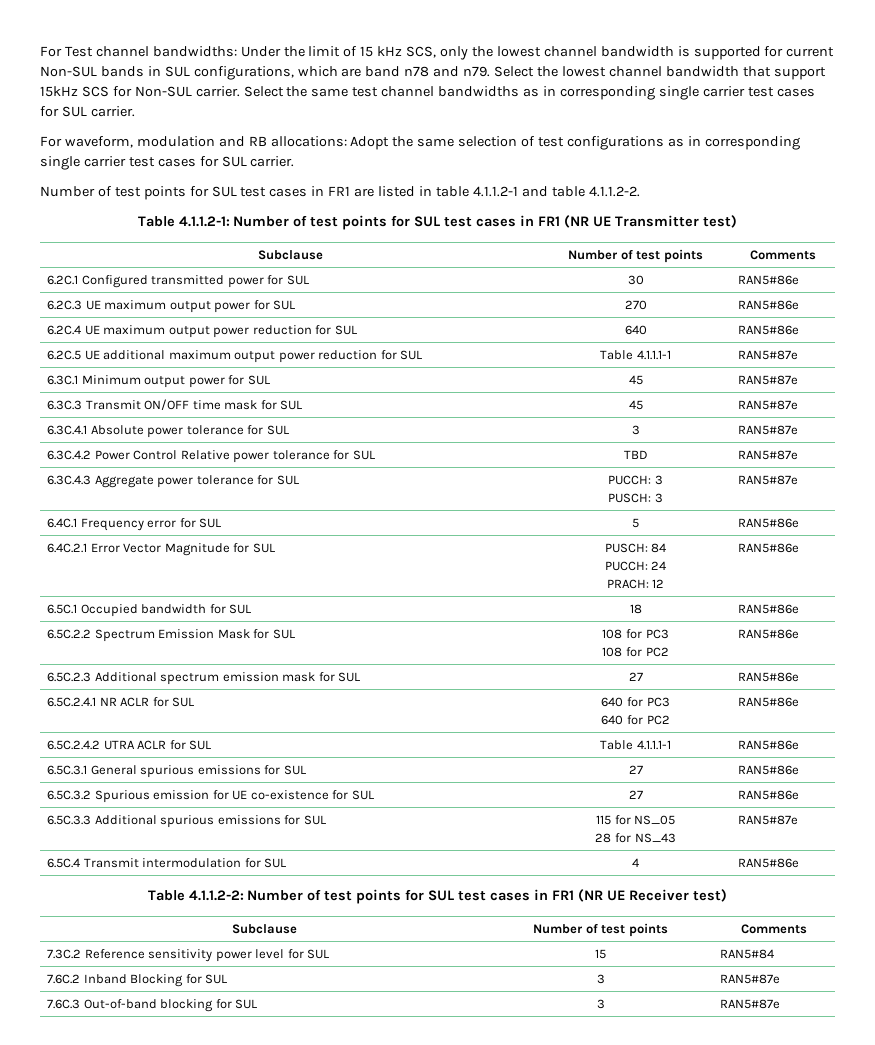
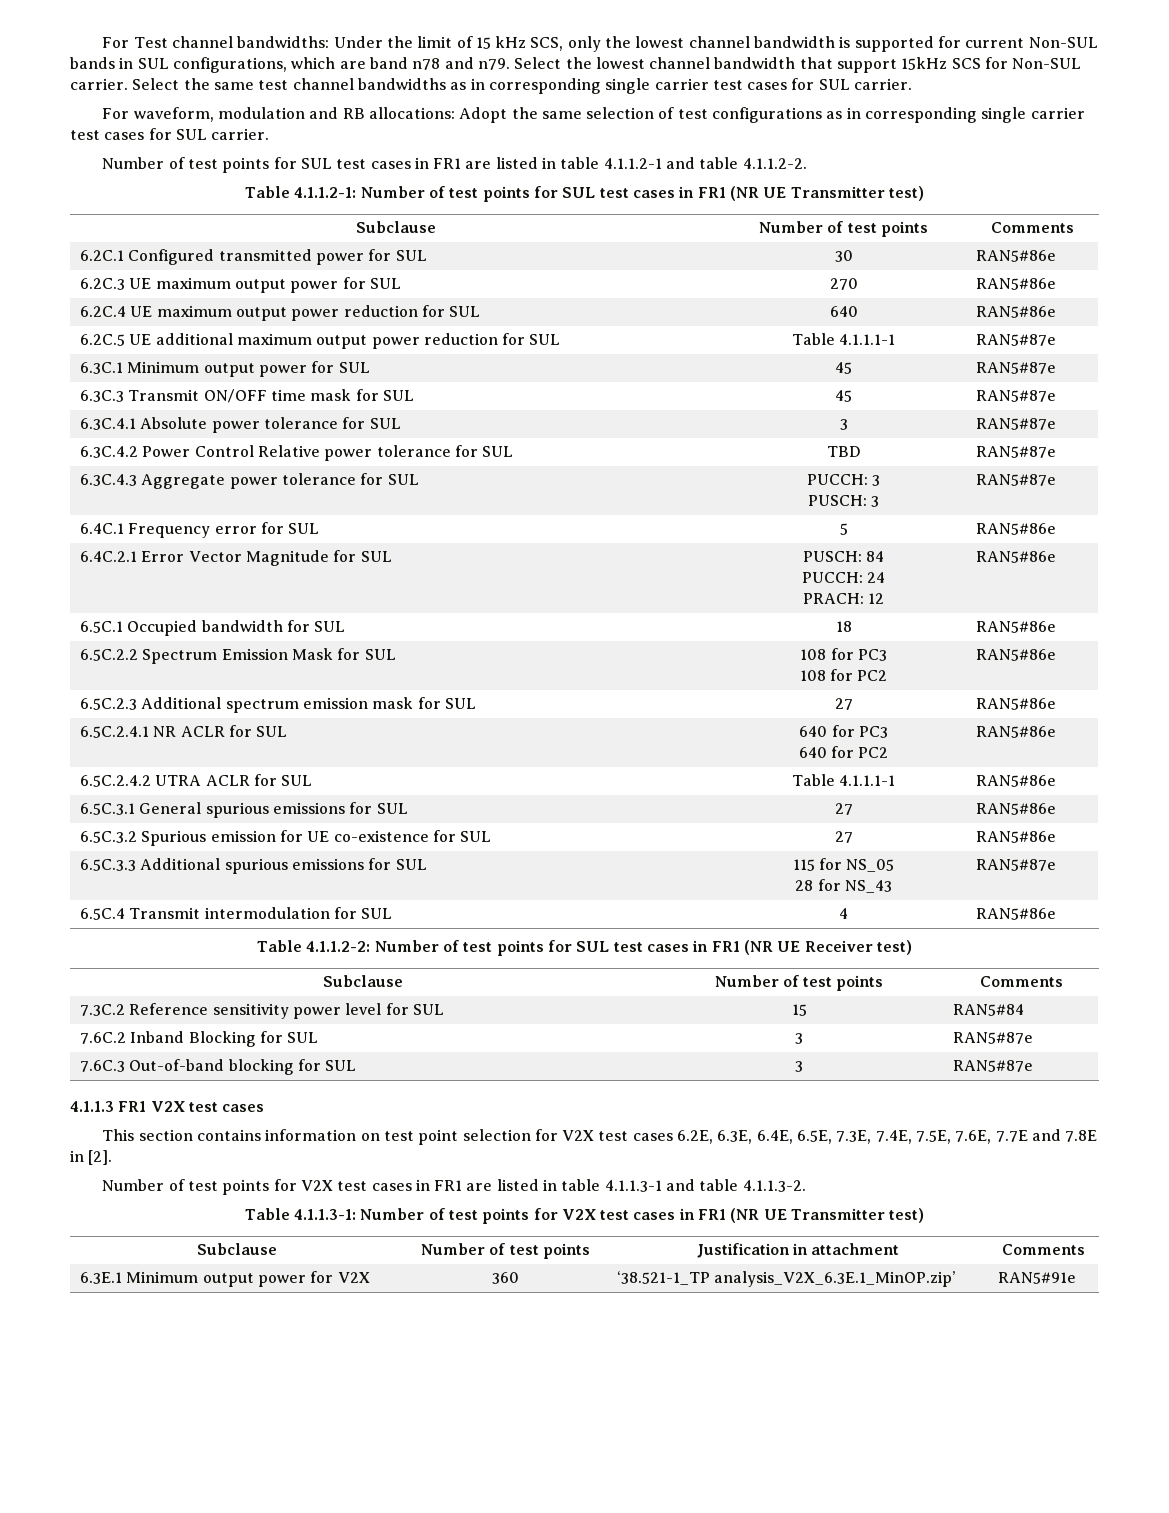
(781, 1004) none -> [70,1101,265,1112] [102,1129,1098,1145] [70,1150,113,1165] [102,1179,806,1195] [244,1208,925,1224] [197,1243,277,1255] [421,1243,590,1259] [696,1243,900,1258] [1002,1244,1085,1255] [79,1271,370,1287] [492,1272,519,1284] [616,1271,957,1287] [997,1272,1076,1284] // 4.1.1.3 FR1 V2X test cases // This section contains information on test point selection for V2X test cases 6.2E, 6.3E, 6.4E, 6.5E, 7.3E, 7.4E, 7.5E, 7.6E, 7.7E and 7.8E in [2]. // Number of test points for V2X test cases in FR1 are listed in table 4.1.1.3-1 and table 4.1.1.3-2. // Table 4.1.1.3-1: Number of test points for V2X test cases in FR1 (NR UE Transmitter test) // Subclause | Number of test points | Justification in attachment | Comments // 6.3E.1 Minimum output power for V2X | 360 | ‘38.521-1_TP analysis_V2X_6.3E.1_MinOP.zip’ | RAN5#91e

